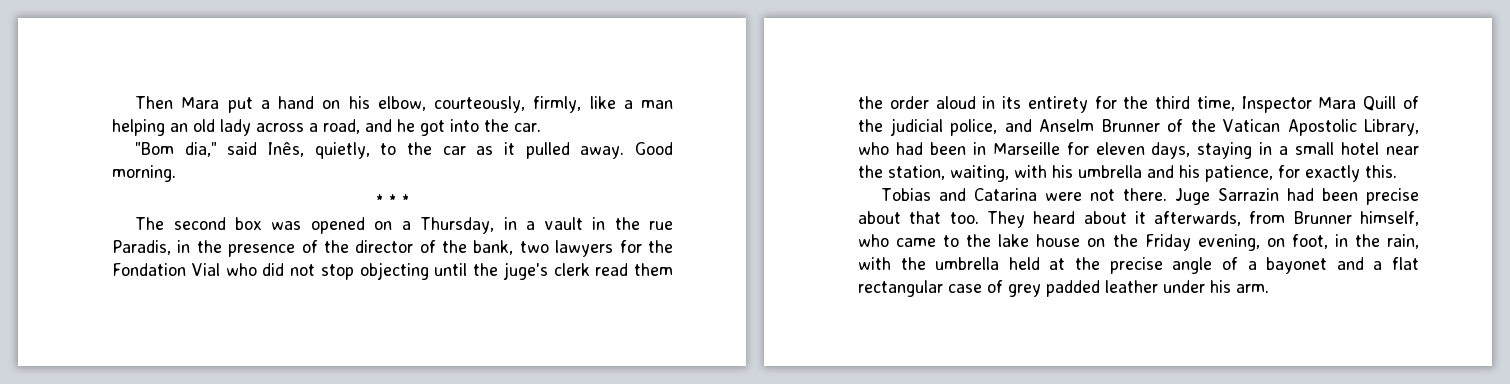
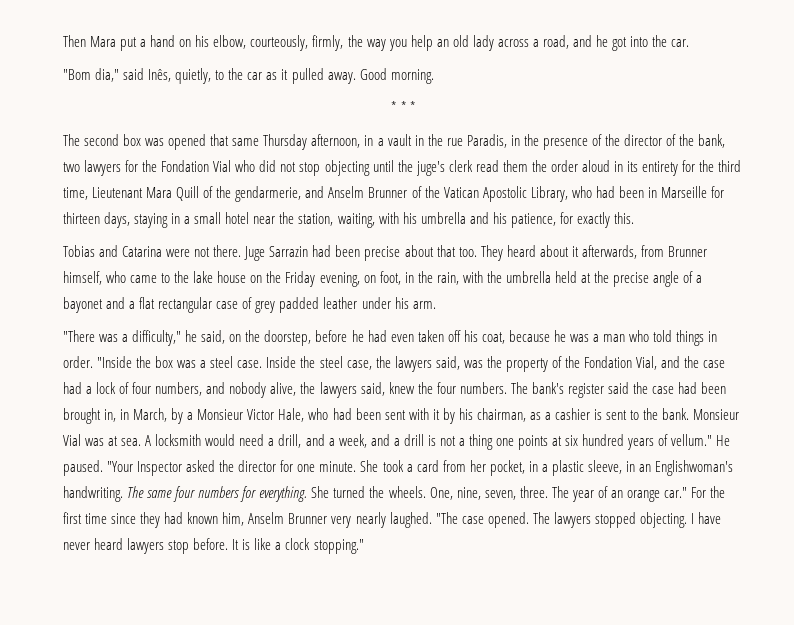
[589,96,673,109] [112,119,165,136] like a man helping -> [347,35,433,51] the way you help
[374,217,495,234] on a Thursday, -> [210,134,361,150] that same Thursday afternoon,
[1241,96,1312,113] Inspector -> [92,187,144,198] Lieutenant
[889,118,998,136] judicial police, -> [235,186,302,202] gendarmerie,
[1095,142,1145,155] eleven -> [63,212,100,224] thirteen
(1269, 288) none -> [63,330,718,346] [63,356,726,372] [63,382,727,398] [63,408,740,424] [63,434,731,450] [63,460,734,476] [63,486,726,502] [63,512,721,528] [63,538,364,554] // "There was a difficulty," he said, on the doorstep, before he had even taken off his coat, because he was a man who told things in order. "Inside the box was a steel case. Inside the steel case, the lawyers said, was the property of the Fondation Vial, and the case had a lock of four numbers, and nobody alive, the lawyers said, knew the four numbers. The bank's register said the case had been brought in, in March, by a Monsieur Victor Hale, who had been sent with it by his chairman, as a cashier is sent to the bank. Monsieur Vial was at sea. A locksmith would need a drill, and a week, and a drill is not a thing one points at six hundred years of vellum." He paused. "Your Inspector asked the director for one minute. She took a card from her pocket, in a plastic sleeve, in an Englishwoman's handwriting. The same four numbers for everything. She turned the wheels. One, nine, seven, three. The year of an orange car." For the first time since they had known him, Anselm Brunner very nearly laughed. "The case opened. The lawyers stopped objecting. I have never heard lawyers stop before. It is like a clock stopping."

